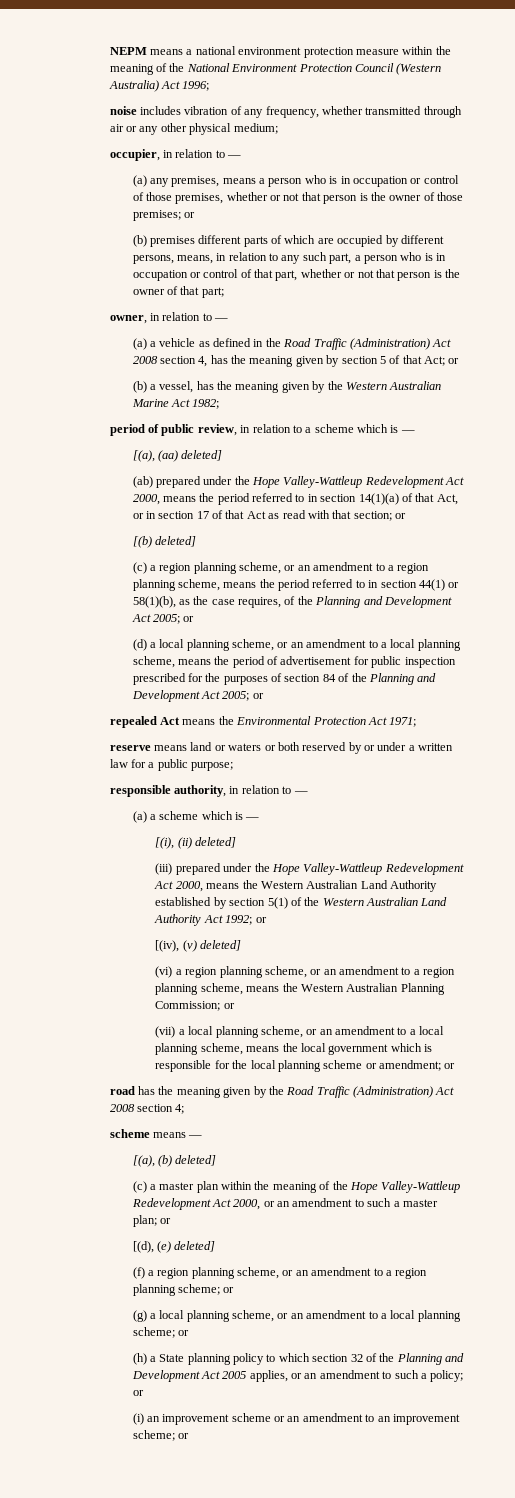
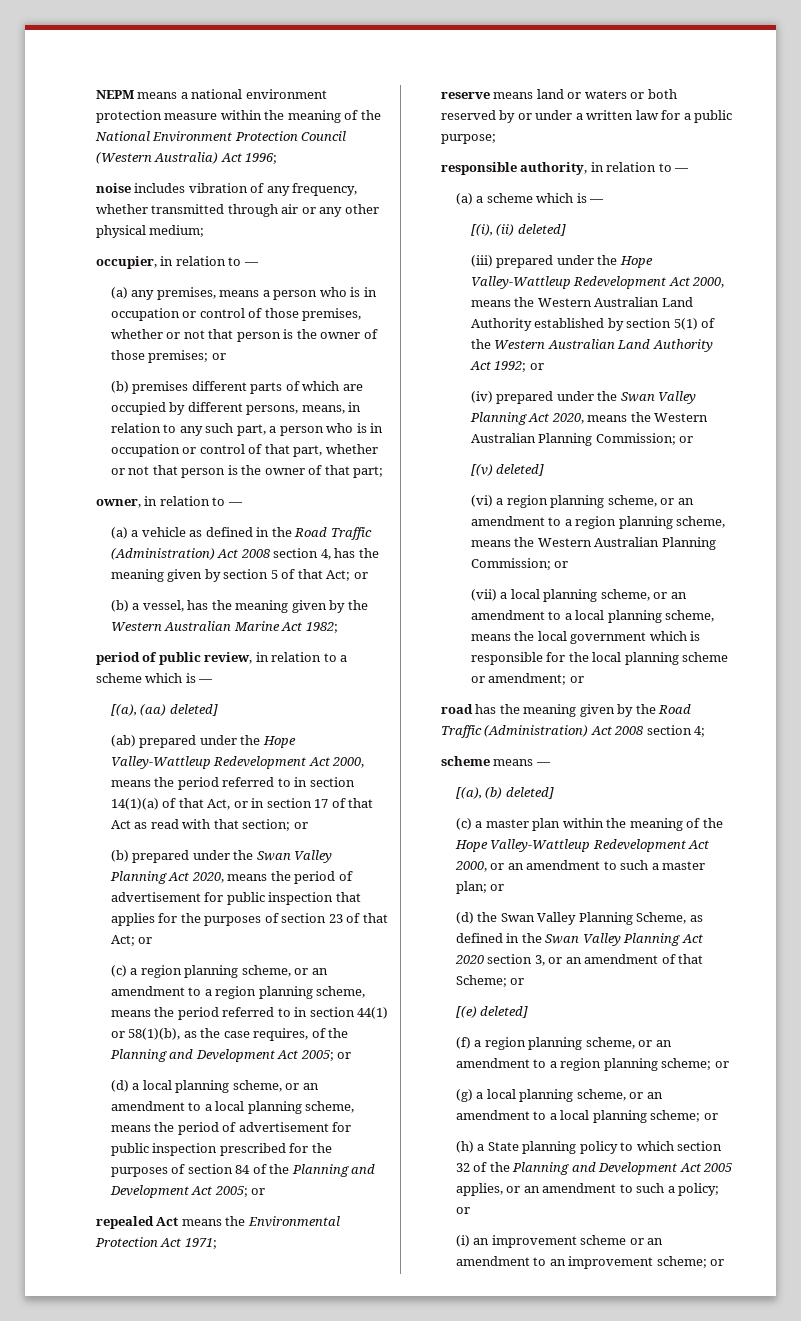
[132,536,196,548] [(b) deleted] -> [110,850,333,863] [109,871,353,884] [110,892,361,905] [110,913,388,926] [110,935,153,946] (b) prepared under the Swan Valley Planning Act 2020, means the period of advertisement for public inspection that applies for the purposes of section 23 of that Act; or
[155,940,197,952] [(iv), (v) -> [470,391,697,404] [469,412,709,425] [470,433,694,446] [470,464,493,476] (iv) prepared under the Swan Valley Planning Act 2020, means the Western Australian Planning Commission; or // [(v)
[132,1241,171,1253] [(d), (e) -> [455,912,703,925] [455,933,703,946] [454,954,704,966] [455,975,525,987] [455,1006,477,1018] (d) the Swan Valley Planning Scheme, as defined in the Swan Valley Planning Act 2020 section 3, or an amendment of that Scheme; or // [(e)

